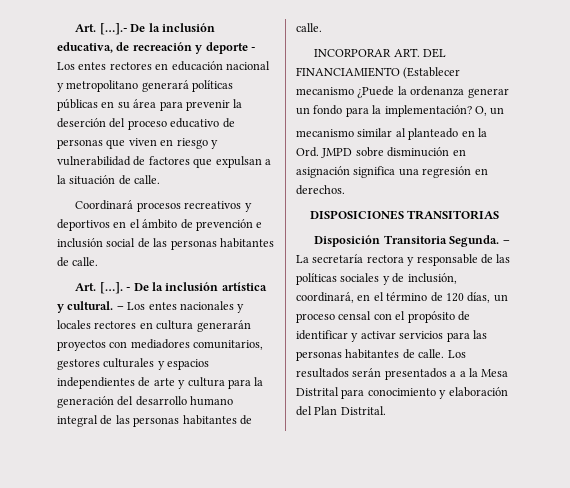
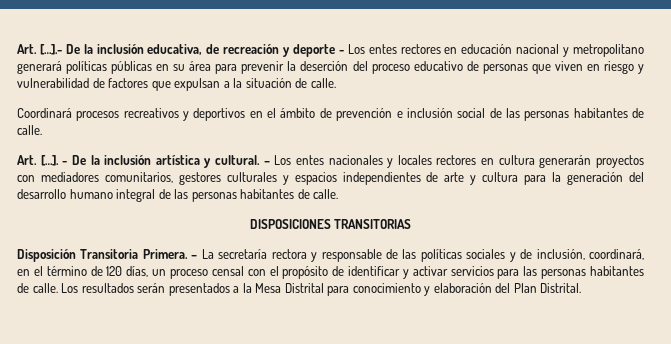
[314,48,447,58] [296,67,461,79] [296,86,509,98] [296,105,505,117] [296,128,487,140] [296,147,466,158] [296,166,488,178] [296,185,345,195] // INCORPORAR ART. DEL FINANCIAMIENTO (Establecer mecanismo ¿Puede la ordenanza generar un fondo para la implementación? O, un // mecanismo similar al planteado en la Ord. JMPD sobre disminución en asignación significa una regresión en derechos. -> (339, 194) none
[449,235,500,247] Segunda. -> [142,249,188,259] Primera.
[459,371,466,377] a -> (240, 289) none

